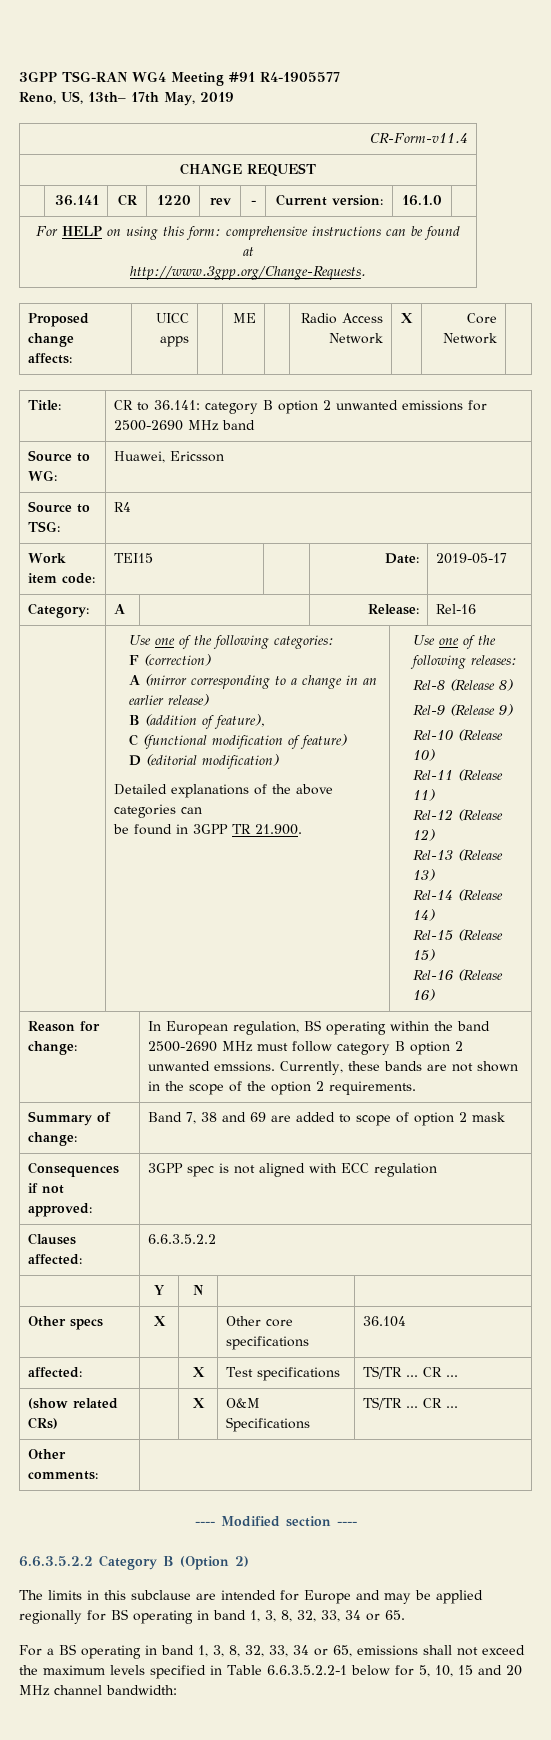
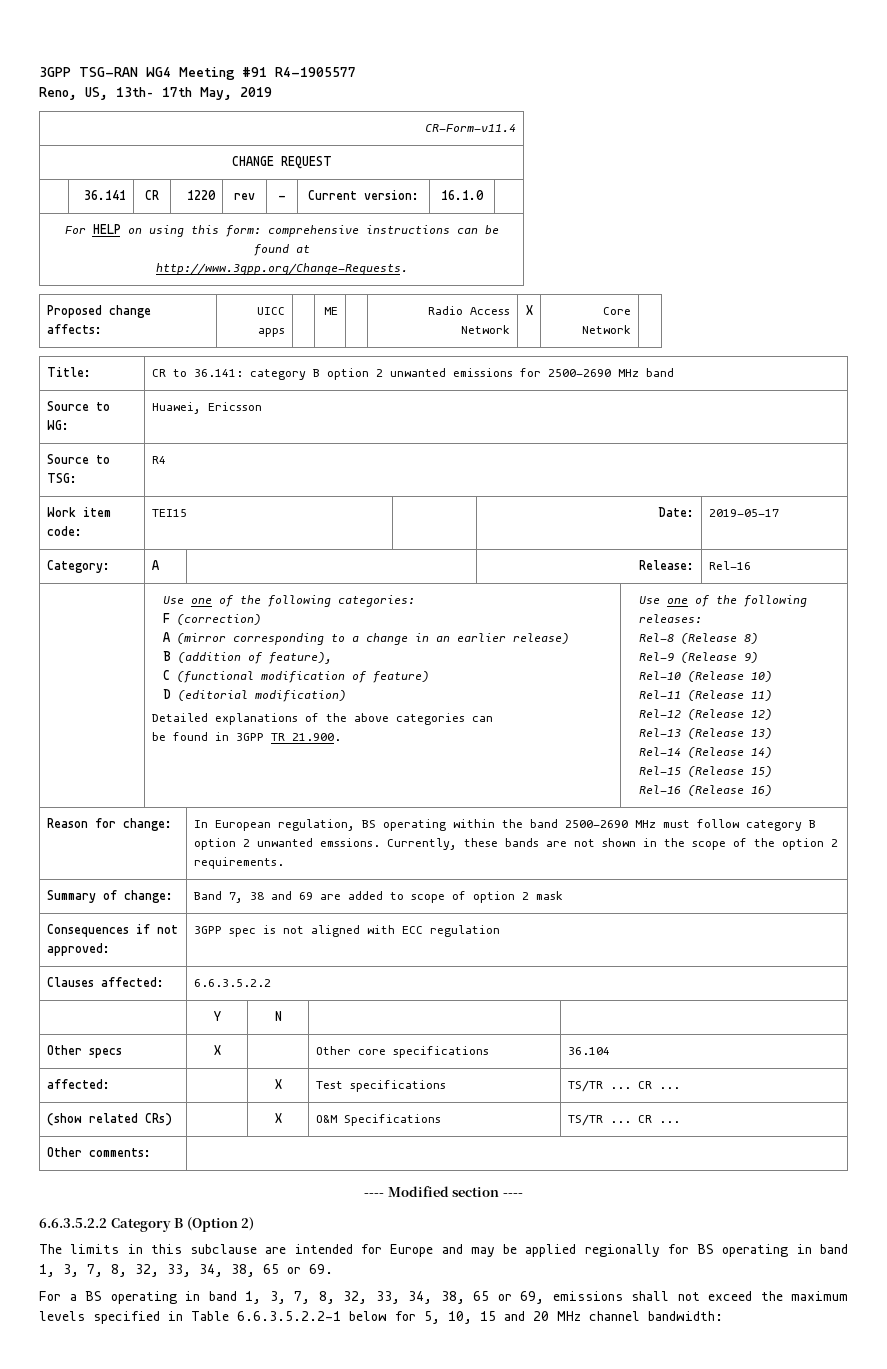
[281,1610,405,1622] 8, 32, 33, 34 or 65. -> [87,1264,333,1277] 7, 8, 32, 33, 34, 38, 65 or 69.
[229,1645,352,1657] 8, 32, 33, 34 or 65, -> [294,1291,544,1304] 7, 8, 32, 33, 34, 38, 65 or 69,

